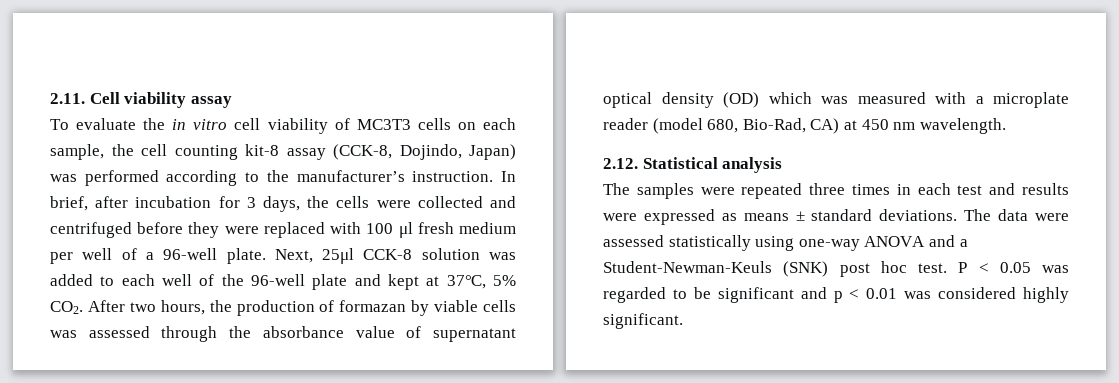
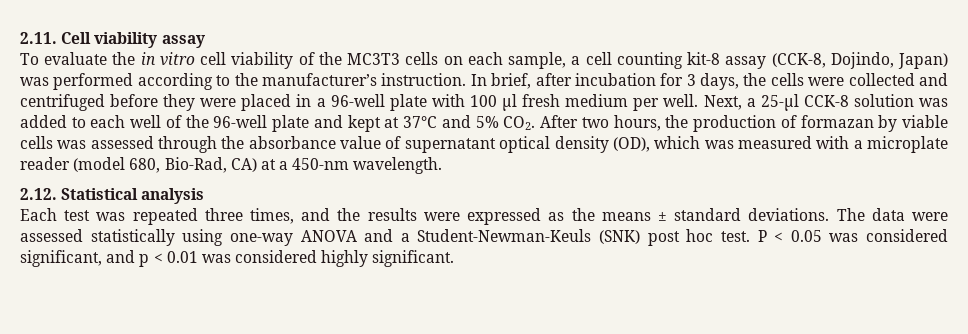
(350, 124) none -> [318,52,342,65] the
[111,144,134,156] the -> [571,56,581,65] a
[263,222,325,238] replaced -> [241,94,427,111] placed in a 96-well plate
[82,248,355,264] well of a 96-well plate. Next, 25μl -> [663,94,799,111] well. Next, a 25-μl
[446,275,486,289] 37℃, -> [403,115,471,128] 37°C and
[723,92,759,108] (OD) -> [612,137,650,152] (OD),
[861,119,916,130] 450 nm -> [279,158,350,170] a 450-nm
[603,183,1016,199] The samples were repeated three times in each test and -> [20,208,361,225] Each test was repeated three times, and the
(737, 217) none -> [571,208,595,221] the
[603,287,794,303] regarded to be significant -> [866,229,948,242] [20,250,102,267] considered significant,

